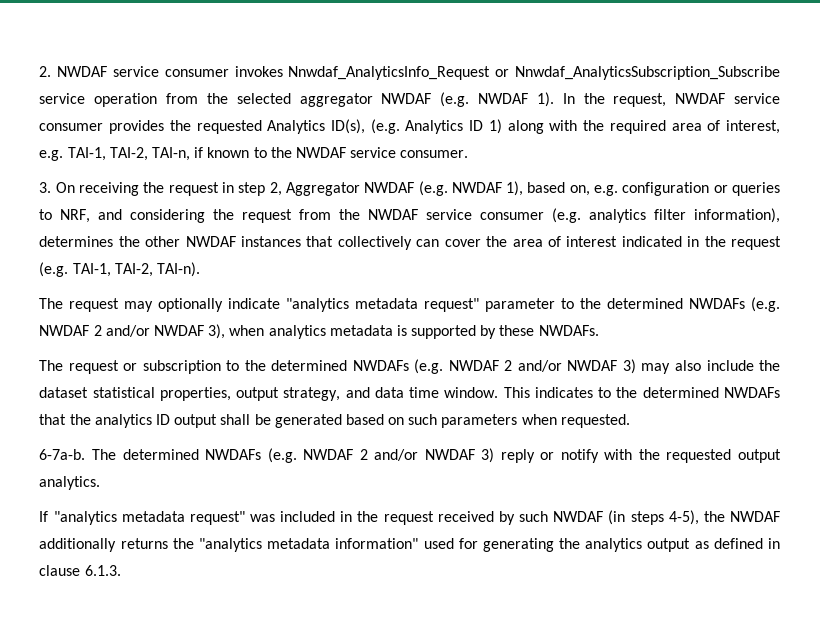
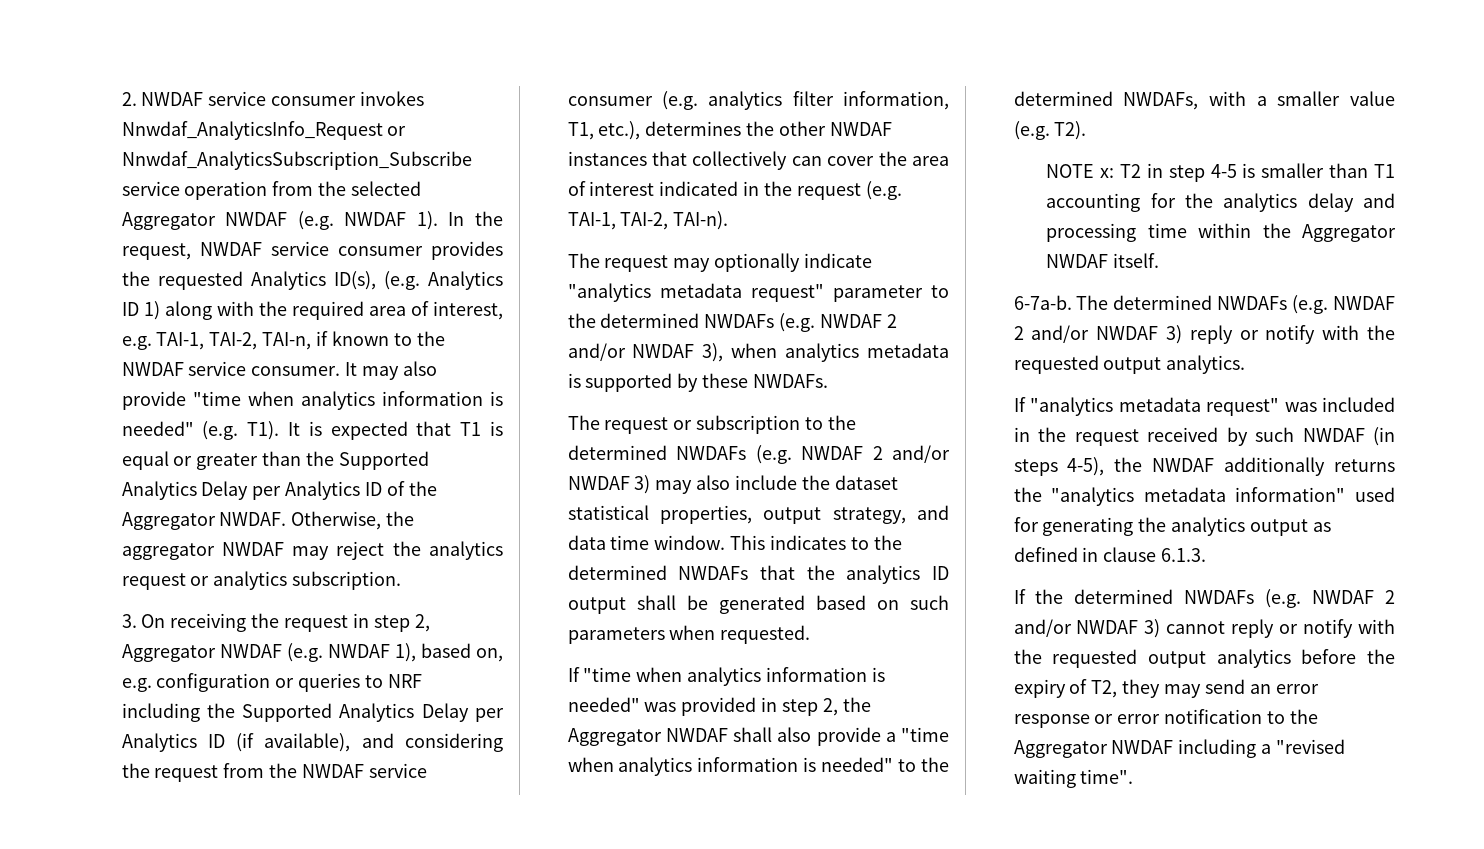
[299,93,373,107] aggregator -> [121,212,216,230] Aggregator
(469, 154) none -> [345,361,437,380] [121,391,503,410] [121,421,503,440] [121,451,429,470] [121,481,437,500] [121,511,415,530] [121,541,503,560] [121,571,402,590] It may also provide "time when analytics information is needed" (e.g. T1). It is expected that T1 is equal or greater than the Supported Analytics Delay per Analytics ID of the Aggregator NWDAF. Otherwise, the aggregator NWDAF may reject the analytics request or analytics subscription.
[60,209,91,223] NRF, -> [387,674,422,688] [121,703,504,722] [121,733,351,752] NRF including the Supported Analytics Delay per Analytics ID (if available),
[694,208,781,223] information), -> [843,91,949,110] [567,121,641,140] information, T1, etc.),
(630, 421) none -> [567,667,885,686] [567,697,871,716] [567,727,949,746] [567,757,950,776] [1013,91,1395,110] [1013,121,1087,140] [1046,163,1395,182] [1046,193,1395,212] [1046,223,1396,242] [1046,253,1159,268] // If "time when analytics information is needed" was provided in step 2, the Aggregator NWDAF shall also provide a "time when analytics information is needed" to the determined NWDAFs, with a smaller value (e.g. T2). // NOTE x: T2 in step 4-5 is smaller than T1 accounting for the analytics delay and processing time within the Aggregator NWDAF itself.
(121, 570) none -> [1013,589,1395,608] [1013,619,1395,638] [1013,649,1395,668] [1013,679,1319,698] [1013,709,1318,728] [1013,739,1346,758] [1013,769,1134,788] // If the determined NWDAFs (e.g. NWDAF 2 and/or NWDAF 3) cannot reply or notify with the requested output analytics before the expiry of T2, they may send an error response or error notification to the Aggregator NWDAF including a "revised waiting time".

